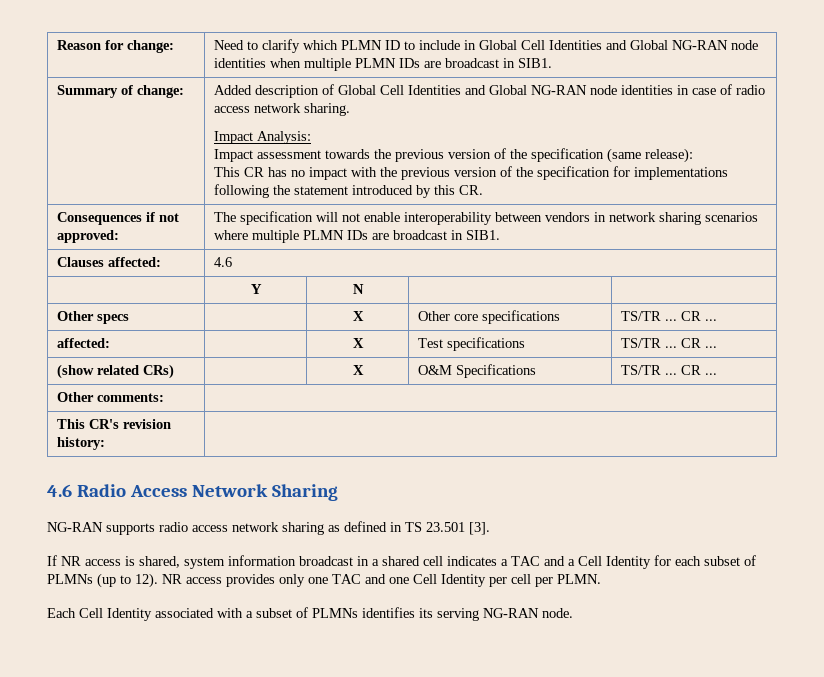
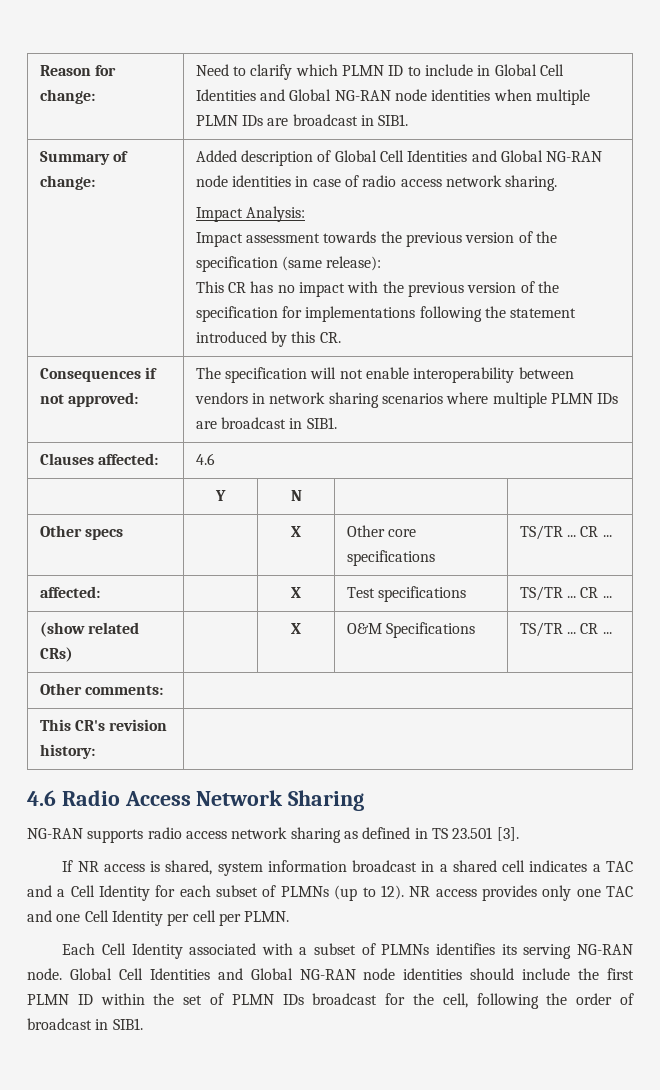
(573, 613) none -> [69,968,634,980] [27,993,634,1009] [27,1018,143,1030] Global Cell Identities and Global NG-RAN node identities should include the first PLMN ID within the set of PLMN IDs broadcast for the cell, following the order of broadcast in SIB1.

